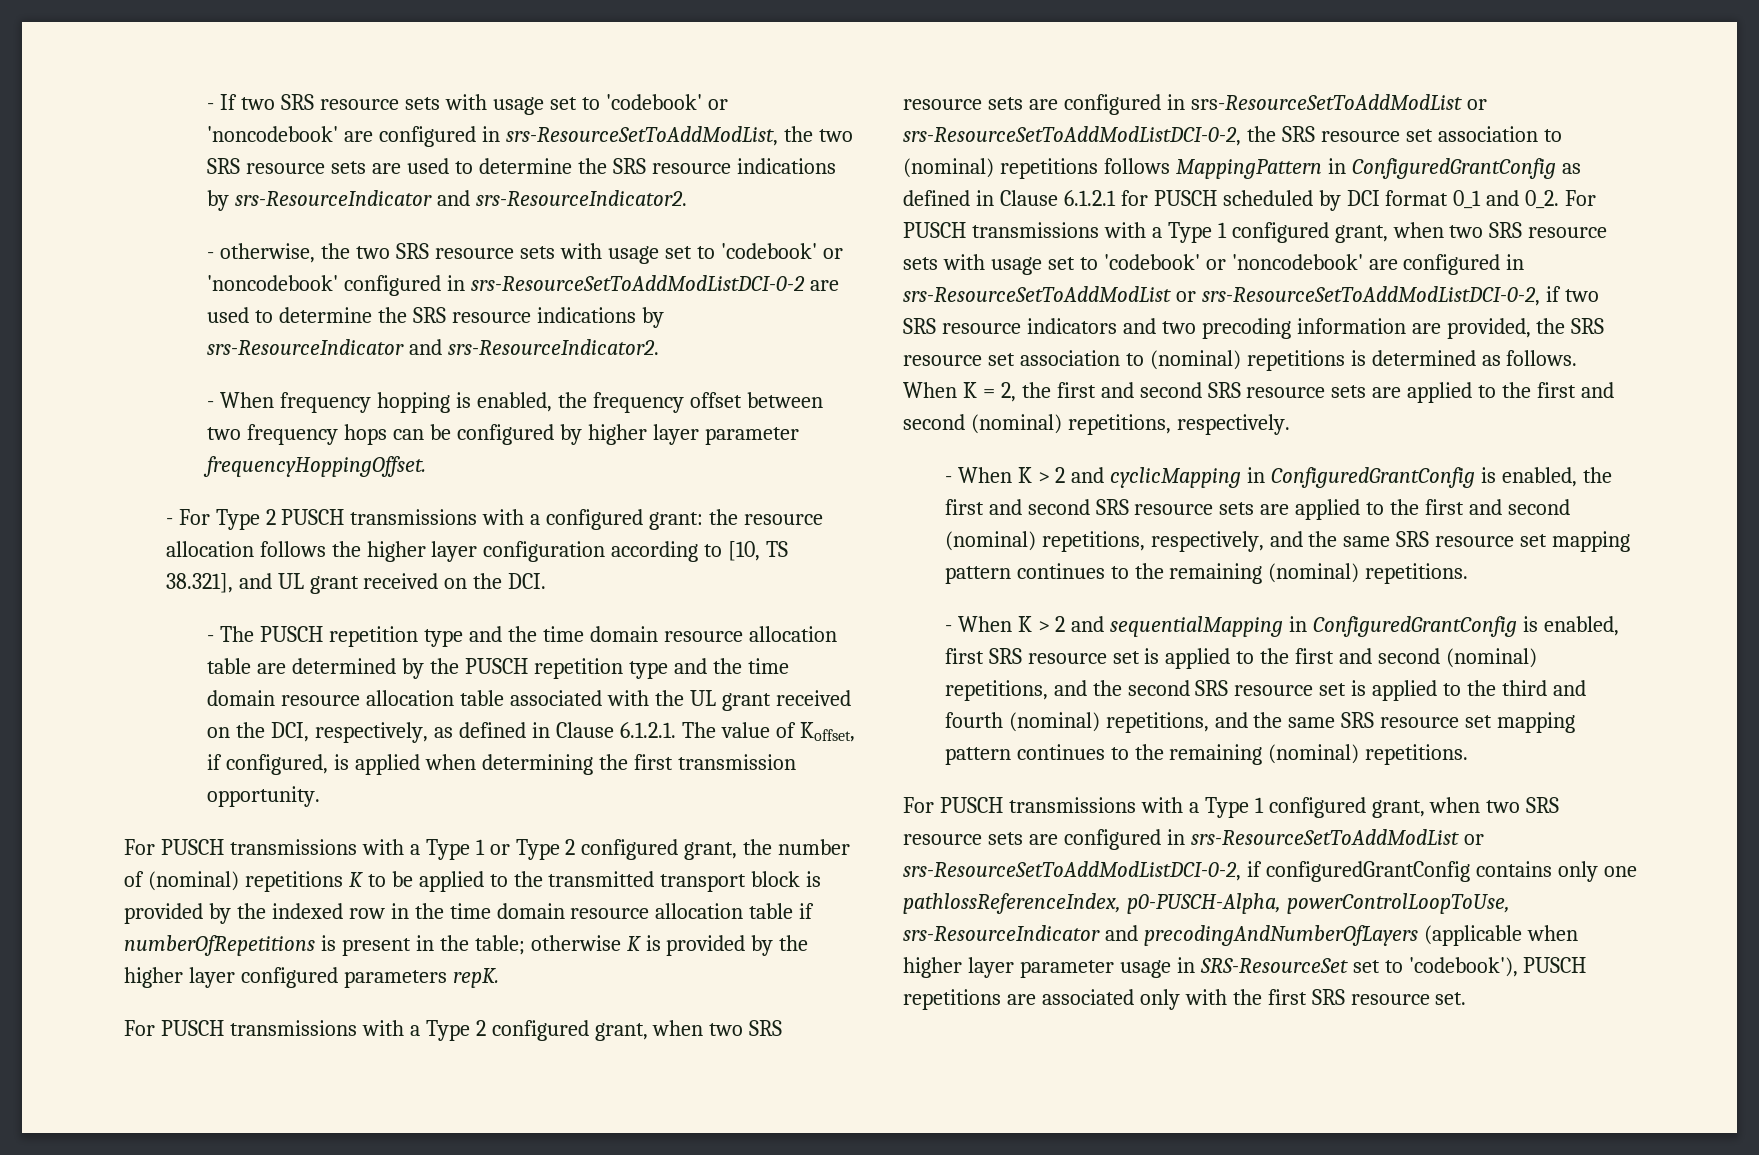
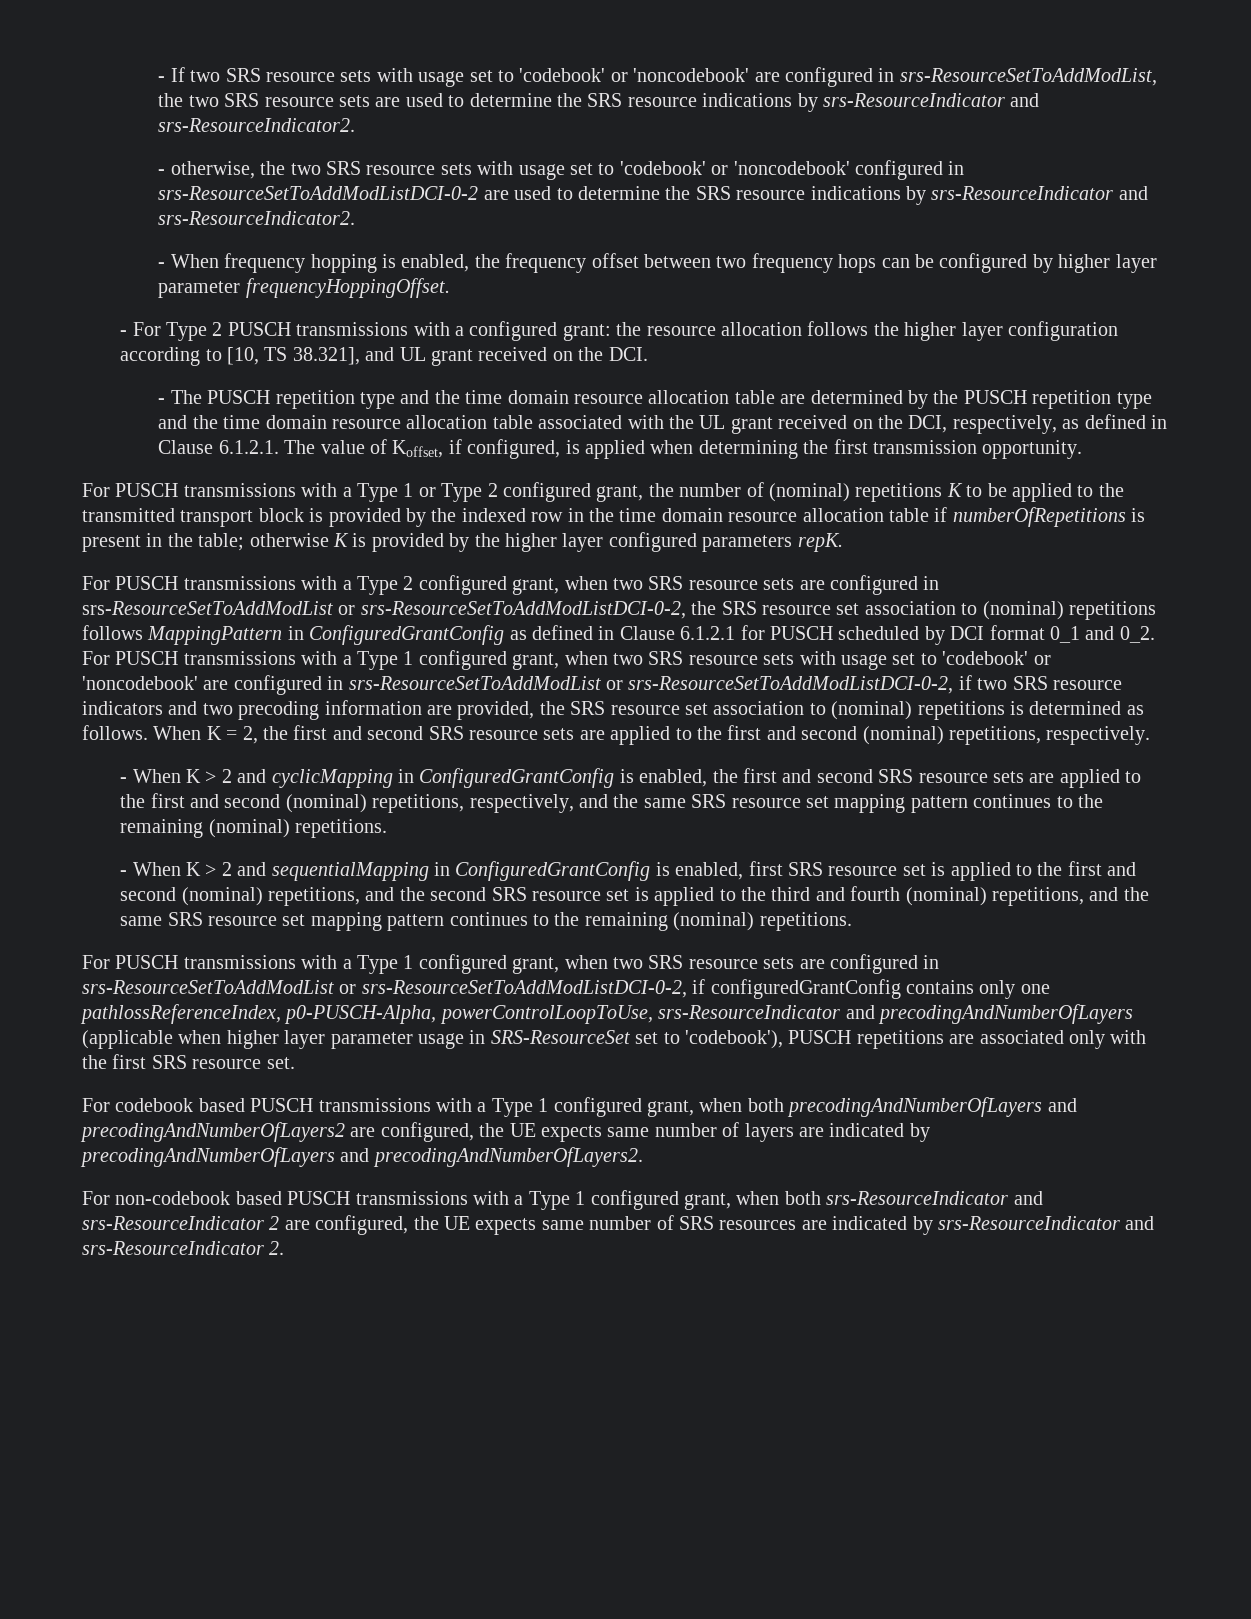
(1467, 998) none -> [82,1097,1077,1117] [80,1122,930,1142] [80,1147,643,1167] [82,1190,1043,1210] [82,1215,1155,1235] [82,1241,285,1255] // For codebook based PUSCH transmissions with a Type 1 configured grant, when both precodingAndNumberOfLayers and precodingAndNumberOfLayers2 are configured, the UE expects same number of layers are indicated by precodingAndNumberOfLayers and precodingAndNumberOfLayers2. // For non-codebook based PUSCH transmissions with a Type 1 configured grant, when both srs-ResourceIndicator and srs-ResourceIndicator 2 are configured, the UE expects same number of SRS resources are indicated by srs-ResourceIndicator and srs-ResourceIndicator 2.

